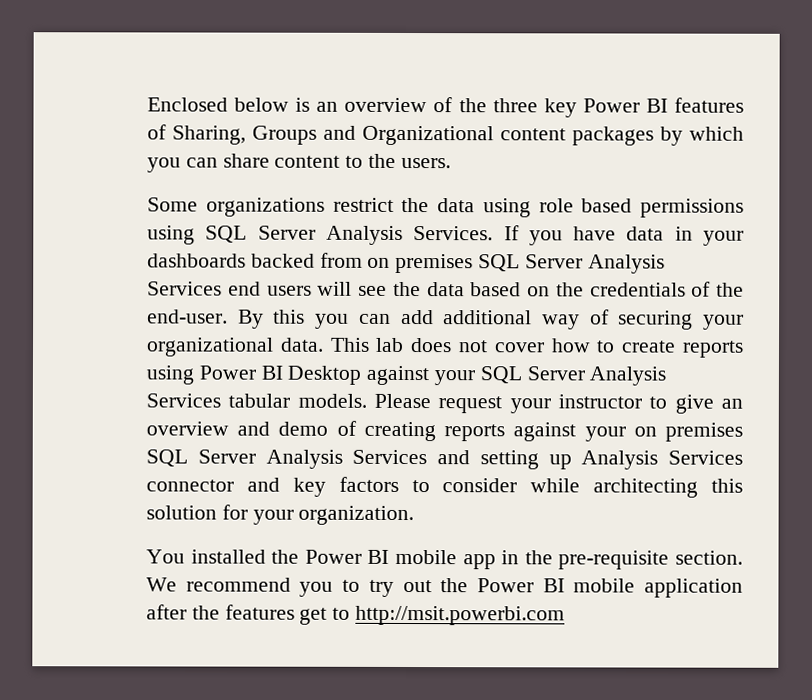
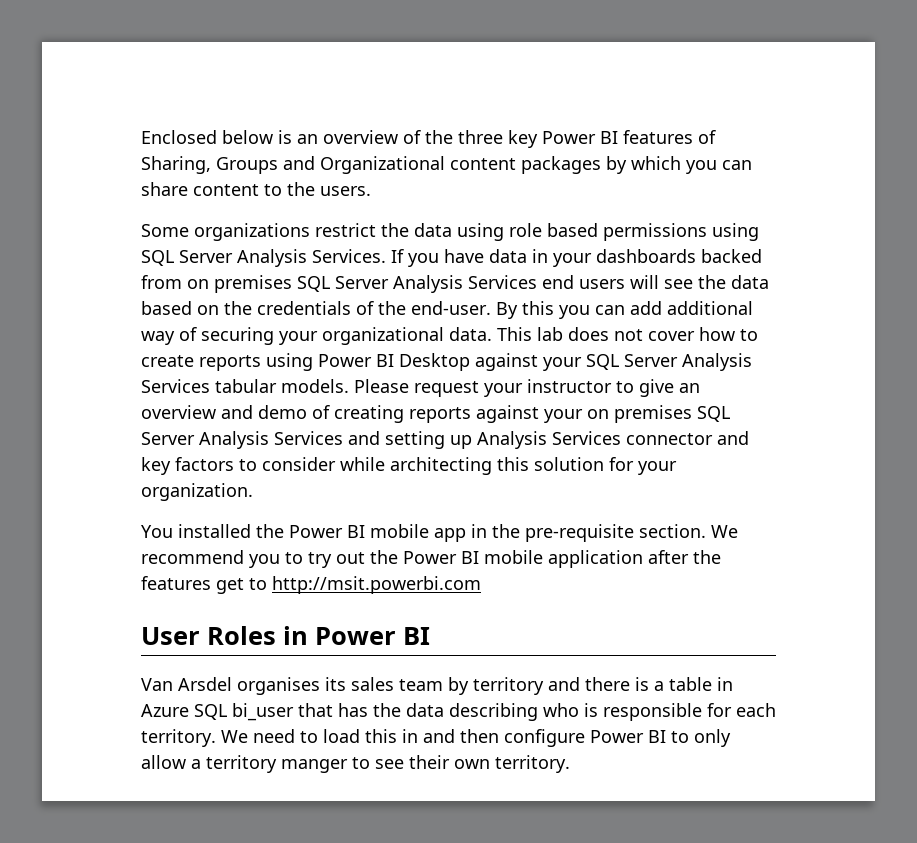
(566, 615) none -> [141,626,430,645] [141,677,733,695] [141,703,776,721] [141,729,731,747] [141,755,570,773] // User Roles in Power BI // Van Arsdel organises its sales team by territory and there is a table in Azure SQL bi_user that has the data describing who is responsible for each territory. We need to load this in and then configure Power BI to only allow a territory manger to see their own territory.

